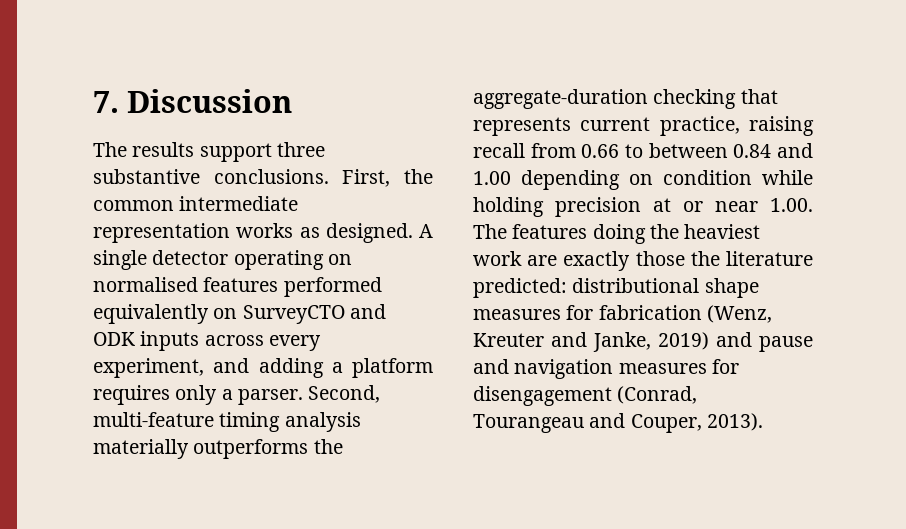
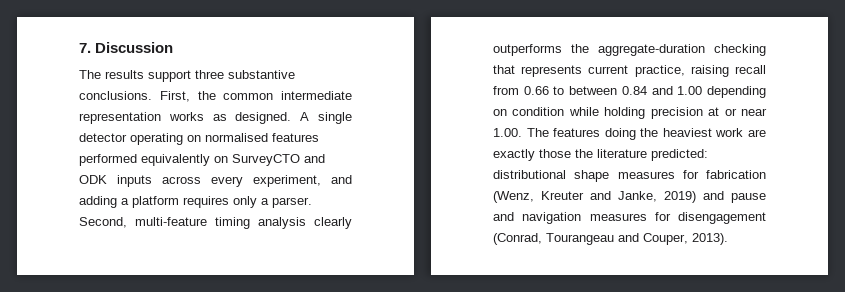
[93,439,189,459] materially -> [314,217,352,229] clearly

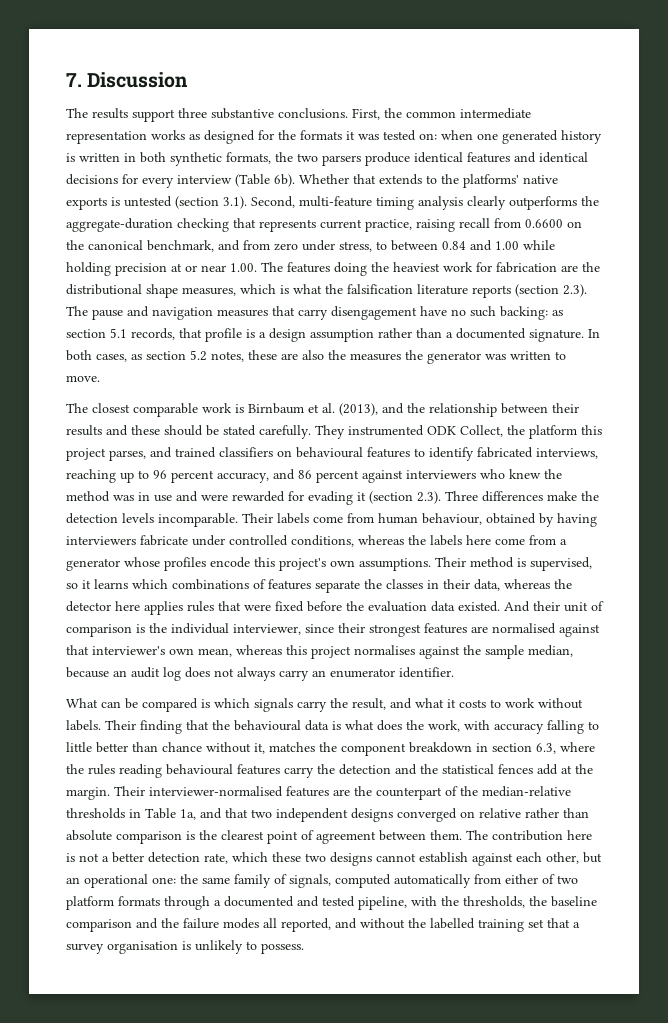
[235,112,352,124] [79,133,319,145] [79,154,325,166] [79,175,352,187] [79,196,312,208] designed. A single detector operating on normalised features performed equivalently on SurveyCTO and ODK inputs across every experiment, and adding a platform requires only a parser. -> [204,130,602,144] [66,152,588,166] [66,174,558,188] [66,196,247,210] designed for the formats it was tested on: when one generated history is written in both synthetic formats, the two parsers produce identical features and identical decisions for every interview (Table 6b). Whether that extends to the platforms' native exports is untested (section 3.1).
[523,86,549,95] 0.66 -> [525,219,582,228] [66,240,372,252] 0.6600 on the canonical benchmark, and from zero under stress,
[707,86,766,98] [493,107,565,116] depending on condition -> (519, 245) none
[748,129,766,137] [493,149,708,161] [493,170,766,182] [493,191,766,203] [493,212,766,224] [493,233,728,245] are exactly those the literature predicted: distributional shape measures for fabrication (Wenz, Kreuter and Janke, 2019) and pause and navigation measures for disengagement (Conrad, Tourangeau and Couper, 2013). -> [476,262,600,273] [66,284,587,298] [66,306,563,320] [66,328,600,342] [66,350,566,364] [66,375,100,382] [66,403,579,417] [66,425,602,439] [66,447,598,461] [66,469,562,483] [66,491,599,505] [66,513,597,527] [66,535,567,547] [66,557,592,571] [66,579,572,593] [66,601,604,615] [66,623,600,637] [66,645,573,659] [66,667,454,681] [66,698,583,712] [66,720,599,734] [66,742,595,756] [66,764,593,778] [66,786,571,800] [66,808,589,822] [66,830,592,844] [66,852,602,866] [66,874,578,888] [66,896,597,910] [66,918,580,932] [66,940,304,954] for fabrication are the distributional shape measures, which is what the falsification literature reports (section 2.3). The pause and navigation measures that carry disengagement have no such backing: as section 5.1 records, that profile is a design assumption rather than a documented signature. In both cases, as section 5.2 notes, these are also the measures the generator was written to move. // The closest comparable work is Birnbaum et al. (2013), and the relationship between their results and these should be stated carefully. They instrumented ODK Collect, the platform this project parses, and trained classifiers on behavioural features to identify fabricated interviews, reaching up to 96 percent accuracy, and 86 percent against interviewers who knew the method was in use and were rewarded for evading it (section 2.3). Three differences make the detection levels incomparable. Their labels come from human behaviour, obtained by having interviewers fabricate under controlled conditions, whereas the labels here come from a generator whose profiles encode this project's own assumptions. Their method is supervised, so it learns which combinations of features separate the classes in their data, whereas the detector here applies rules that were fixed before the evaluation data existed. And their unit of comparison is the individual interviewer, since their strongest features are normalised against that interviewer's own mean, whereas this project normalises against the sample median, because an audit log does not always carry an enumerator identifier. // What can be compared is which signals carry the result, and what it costs to work without labels. Their finding that the behavioural data is what does the work, with accuracy falling to little better than chance without it, matches the component breakdown in section 6.3, where the rules reading behavioural features carry the detection and the statistical fences add at the margin. Their interviewer-normalised features are the counterpart of the median-relative thresholds in Table 1a, and that two independent designs converged on relative rather than absolute comparison is the clearest point of agreement between them. The contribution here is not a better detection rate, which these two designs cannot establish against each other, but an operational one: the same family of signals, computed automatically from either of two platform formats through a documented and tested pipeline, with the thresholds, the baseline comparison and the failure modes all reported, and without the labelled training set that a survey organisation is unlikely to possess.

